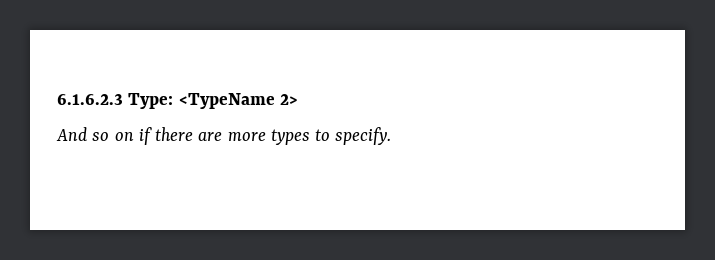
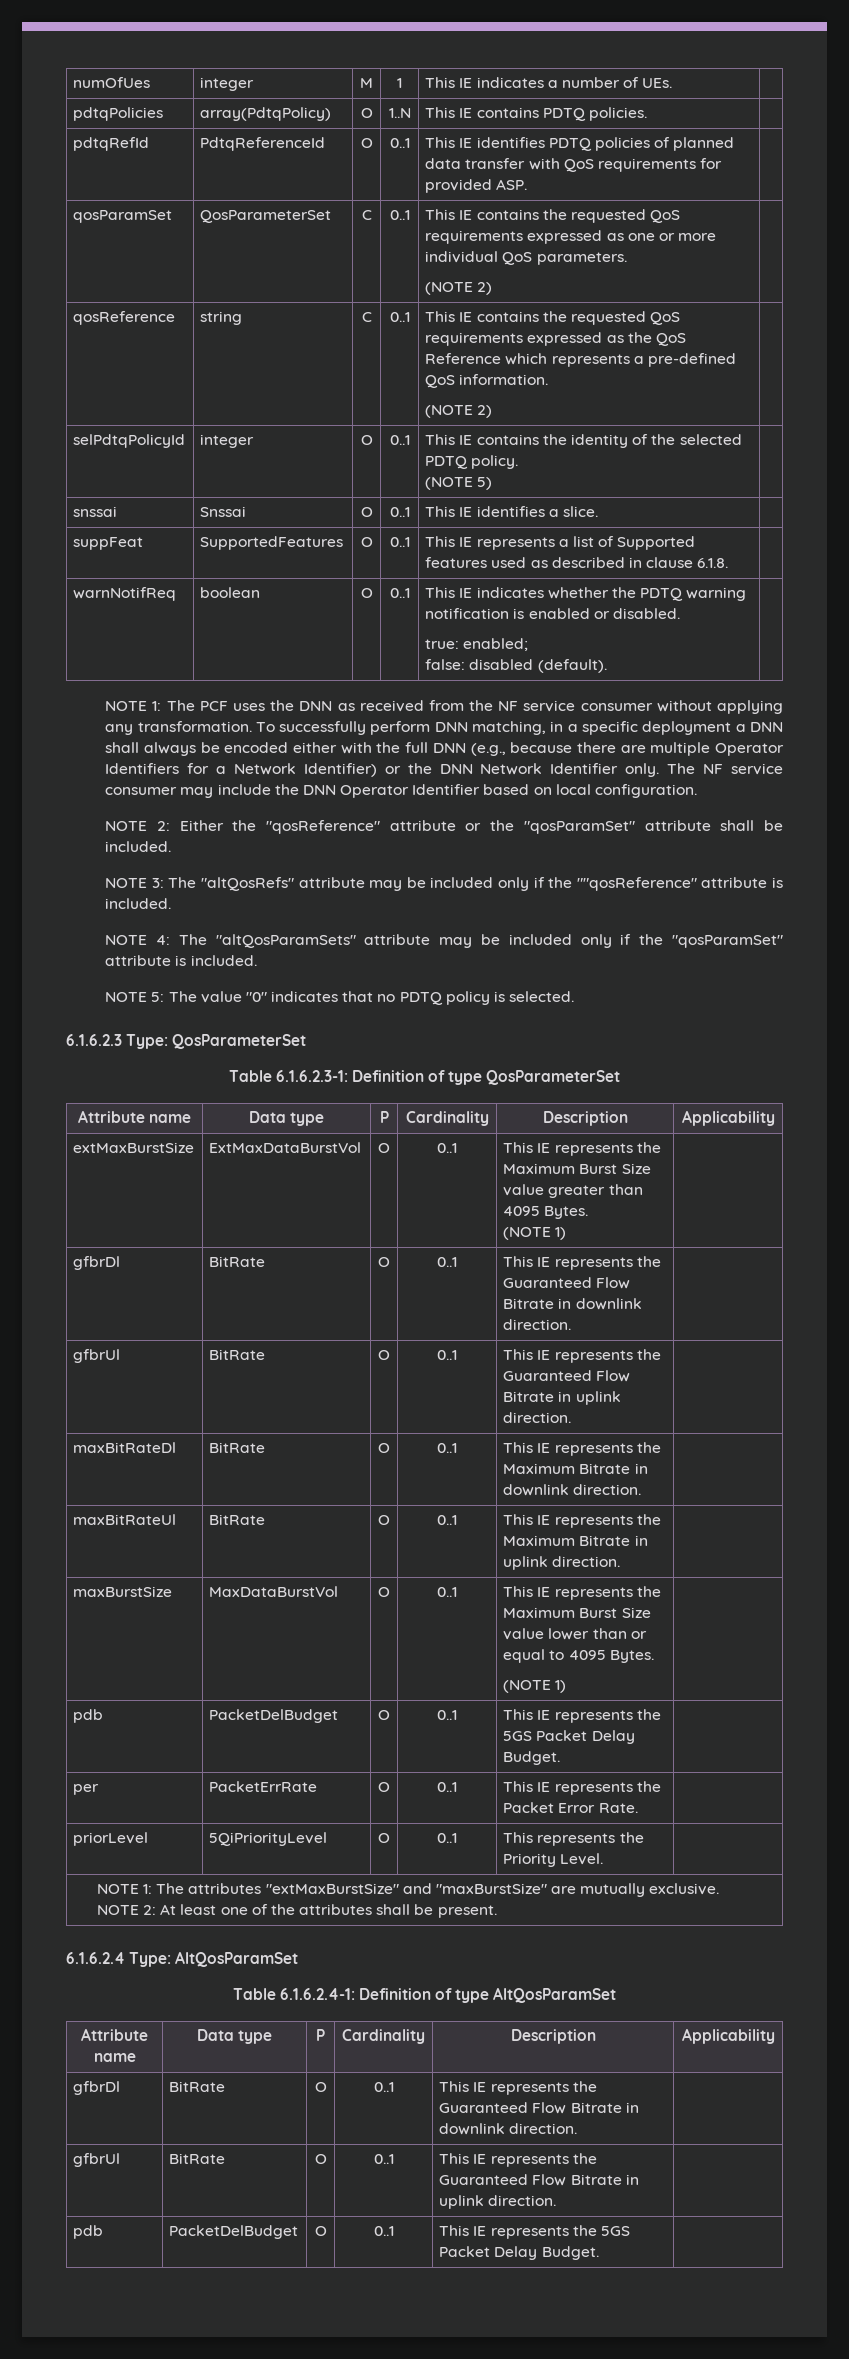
[57,93,298,109] [56,127,392,145] 6.1.6.2.3 Type: <TypeName 2> // And so on if there are more types to specify. -> [73,77,151,88] [200,77,255,91] [360,78,373,88] [397,78,402,88] [425,77,673,88] [73,107,164,121] [200,107,332,121] [360,108,373,118] [388,108,411,118] [425,107,648,121] [73,137,150,151] [200,137,326,151] [360,138,373,148] [389,138,410,148] [425,137,735,151] [425,158,723,172] [425,179,528,193] [73,210,173,223] [200,210,332,223] [361,210,372,220] [389,210,410,220] [425,209,681,223] [425,230,717,244] [425,251,627,265] [425,282,493,295] [73,311,176,325] [200,311,243,325] [361,312,372,322] [389,312,410,322] [425,311,681,325] [425,332,687,346] [425,353,737,367] [425,374,549,388] [425,405,493,418] [73,434,186,448] [200,434,255,448] [360,435,373,445] [389,435,410,445] [425,434,742,448] [425,455,519,469] [425,477,493,490] [73,506,118,517] [200,506,247,517] [360,507,373,517] [389,507,410,517] [425,506,599,517] [73,537,144,550] [200,536,344,550] [360,537,373,547] [389,537,410,547] [425,536,696,550] [425,557,729,568] [73,587,177,601] [200,587,261,598] [360,588,373,598] [389,588,410,598] [425,587,747,601] [425,608,681,619] [425,638,529,651] [425,659,607,673] [105,700,783,714] [105,721,783,735] [105,742,784,756] [105,763,783,777] [105,784,698,798] [105,820,783,834] [105,841,172,852] [105,877,783,891] [105,898,172,909] [105,934,784,948] [105,955,257,966] [105,991,575,1005] [66,1034,307,1049] [228,1070,621,1085] [77,1110,192,1123] [248,1111,325,1126] [379,1111,389,1123] [405,1111,489,1126] [542,1111,628,1126] [681,1110,775,1126] [73,1142,195,1153] [209,1142,362,1153] [378,1143,390,1153] [437,1143,457,1153] [503,1142,661,1156] [503,1163,651,1174] [503,1184,643,1198] [503,1206,589,1219] [503,1227,567,1240] [73,1256,121,1270] [209,1256,266,1267] [378,1257,390,1267] [437,1257,457,1267] [503,1256,661,1270] [503,1277,631,1289] [503,1298,642,1310] [503,1319,572,1330] [73,1349,121,1363] [209,1349,266,1360] [378,1350,390,1360] [437,1350,457,1360] [503,1349,661,1363] [503,1370,631,1382] [503,1391,621,1405] [503,1412,572,1423] [73,1442,177,1453] [209,1442,266,1453] [378,1443,390,1453] [437,1443,457,1453] [503,1442,661,1456] [503,1463,648,1474] [503,1484,642,1496] [73,1514,177,1525] [209,1514,266,1525] [378,1515,390,1525] [437,1515,457,1525] [503,1514,661,1528] [503,1535,648,1546] [503,1556,621,1570] [73,1586,173,1597] [209,1586,339,1597] [378,1587,390,1597] [437,1587,457,1597] [503,1586,661,1600] [503,1607,651,1618] [503,1628,647,1640] [503,1649,654,1663] [503,1680,567,1693] [73,1709,104,1723] [209,1709,339,1723] [378,1710,390,1720] [437,1710,457,1720] [503,1709,661,1723] [503,1730,635,1744] [503,1751,561,1765] [73,1784,100,1795] [209,1781,318,1792] [378,1782,390,1792] [437,1782,457,1792] [503,1781,661,1795] [503,1802,638,1813] [73,1832,149,1846] [209,1832,328,1846] [378,1833,390,1843] [437,1833,457,1843] [503,1832,644,1846] [503,1853,604,1867] [96,1883,720,1897] [96,1904,497,1918] [66,1951,299,1967] [232,1987,617,2003] [81,2028,148,2041] [93,2053,136,2062] [196,2029,273,2044] [316,2029,325,2041] [342,2029,425,2044] [510,2029,596,2044] [681,2028,775,2044] [73,2081,121,2095] [169,2081,226,2092] [314,2082,327,2092] [373,2082,394,2092] [439,2081,597,2095] [439,2102,639,2114] [439,2123,578,2135] [73,2153,121,2167] [169,2153,226,2164] [314,2154,327,2164] [373,2154,394,2164] [439,2153,597,2167] [439,2174,639,2186] [439,2195,557,2209] [73,2225,104,2239] [169,2225,299,2239] [314,2226,327,2236] [373,2226,394,2236] [439,2225,631,2239] [439,2246,599,2260] numOfUes | integer | M | 1 | This IE indicates a number of UEs. | // pdtqPolicies | array(PdtqPolicy) | O | 1..N | This IE contains PDTQ policies. | // pdtqRefId | PdtqReferenceId | O | 0..1 | This IE identifies PDTQ policies of planned data transfer with QoS requirements for provided ASP. | // qosParamSet | QosParameterSet | C | 0..1 | This IE contains the requested QoS requirements expressed as one or more individual QoS parameters. // (NOTE 2) | // qosReference | string | C | 0..1 | This IE contains the requested QoS requirements expressed as the QoS Reference which represents a pre-defined QoS information. // (NOTE 2) | // selPdtqPolicyId | integer | O | 0..1 | This IE contains the identity of the selected PDTQ policy. // (NOTE 5) | // snssai | Snssai | O | 0..1 | This IE identifies a slice. | // suppFeat | SupportedFeatures | O | 0..1 | This IE represents a list of Supported features used as described in clause 6.1.8. | // warnNotifReq | boolean | O | 0..1 | This IE indicates whether the PDTQ warning notification is enabled or disabled. // true: enabled; // false: disabled (default). | // NOTE 1: The PCF uses the DNN as received from the NF service consumer without applying any transformation. To successfully perform DNN matching, in a specific deployment a DNN shall always be encoded either with the full DNN (e.g., because there are multiple Operator Identifiers for a Network Identifier) or the DNN Network Identifier only. The NF service consumer may include the DNN Operator Identifier based on local configuration. // NOTE 2: Either the "qosReference" attribute or the "qosParamSet" attribute shall be included. // NOTE 3: The "altQosRefs" attribute may be included only if the ""qosReference" attribute is included. // NOTE 4: The "altQosParamSets" attribute may be included only if the "qosParamSet" attribute is included. // NOTE 5: The value "0" indicates that no PDTQ policy is selected. // 6.1.6.2.3 Type: QosParameterSet // Table 6.1.6.2.3-1: Definition of type QosParameterSet // Attribute name | Data type | P | Cardinality | Description | Applicability // extMaxBurstSize | ExtMaxDataBurstVol | O | 0..1 | This IE represents the Maximum Burst Size value greater than 4095 Bytes. // (NOTE 1) | // gfbrDl | BitRate | O | 0..1 | This IE represents the Guaranteed Flow Bitrate in downlink direction. | // gfbrUl | BitRate | O | 0..1 | This IE represents the Guaranteed Flow Bitrate in uplink direction. | // maxBitRateDl | BitRate | O | 0..1 | This IE represents the Maximum Bitrate in downlink direction. | // maxBitRateUl | BitRate | O | 0..1 | This IE represents the Maximum Bitrate in uplink direction. | // maxBurstSize | MaxDataBurstVol | O | 0..1 | This IE represents the Maximum Burst Size value lower than or equal to 4095 Bytes. // (NOTE 1) | // pdb | PacketDelBudget | O | 0..1 | This IE represents the 5GS Packet Delay Budget. | // per | PacketErrRate | O | 0..1 | This IE represents the Packet Error Rate. | // priorLevel | 5QiPriorityLevel | O | 0..1 | This represents the Priority Level. | // NOTE 1: The attributes "extMaxBurstSize" and "maxBurstSize" are mutually exclusive. // NOTE 2: At least one of the attributes shall be present. // 6.1.6.2.4 Type: AltQosParamSet // Table 6.1.6.2.4-1: Definition of type AltQosParamSet // Attribute name | Data type | P | Cardinality | Description | Applicability // gfbrDl | BitRate | O | 0..1 | This IE represents the Guaranteed Flow Bitrate in downlink direction. | // gfbrUl | BitRate | O | 0..1 | This IE represents the Guaranteed Flow Bitrate in uplink direction. | // pdb | PacketDelBudget | O | 0..1 | This IE represents the 5GS Packet Delay Budget. |

